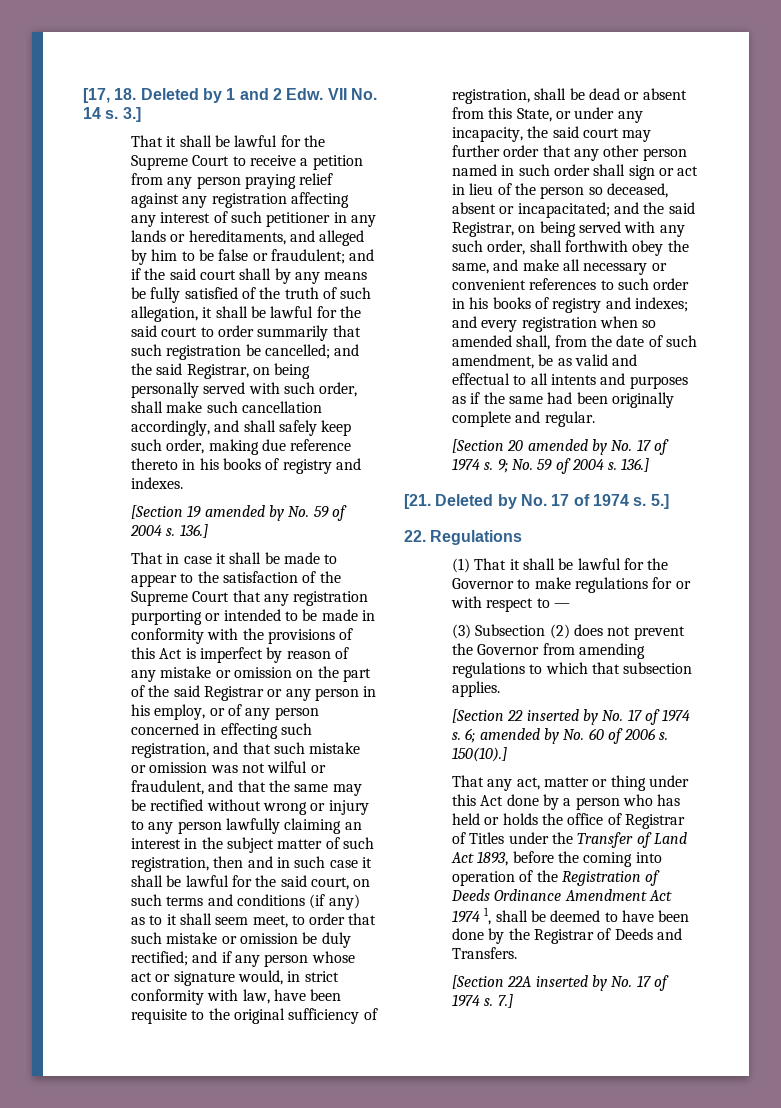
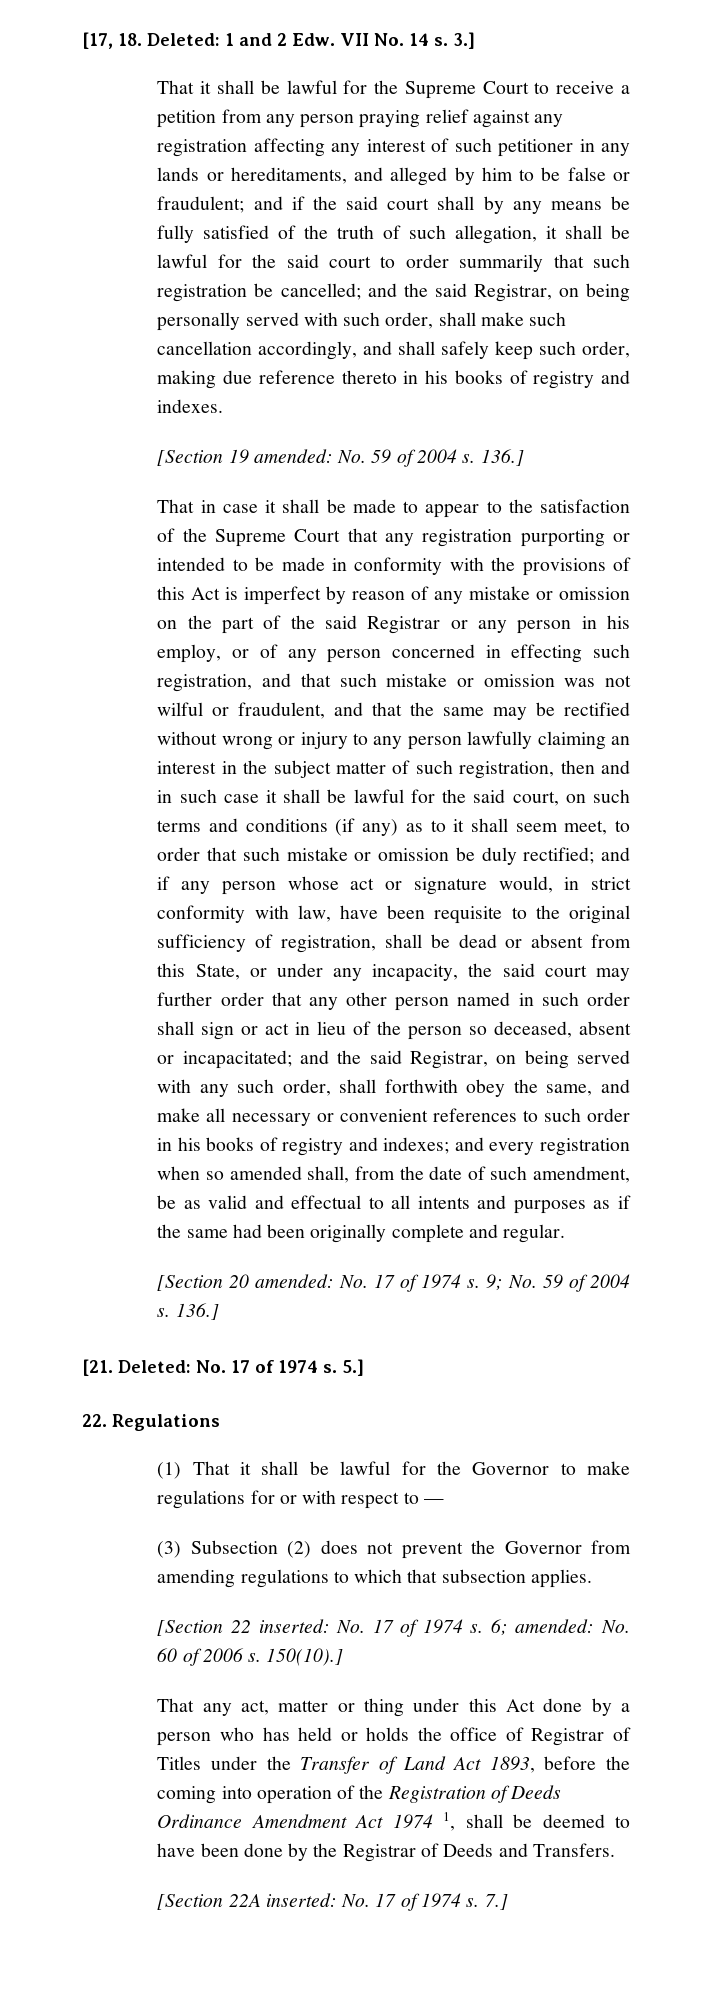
[140,88,222,103] Deleted by -> [147,33,220,46] Deleted:
[204,505,284,521] amended by -> [253,449,333,463] amended:
[527,439,607,455] amended by -> [255,1274,335,1288] amended:
[435,494,517,509] Deleted by -> [118,1360,191,1373] Deleted:
[526,709,598,725] inserted by -> [258,1619,330,1633] inserted:
[479,728,559,744] amended by -> [515,1619,595,1633] amended:
[535,975,607,991] inserted by -> [265,1893,337,1907] inserted:

